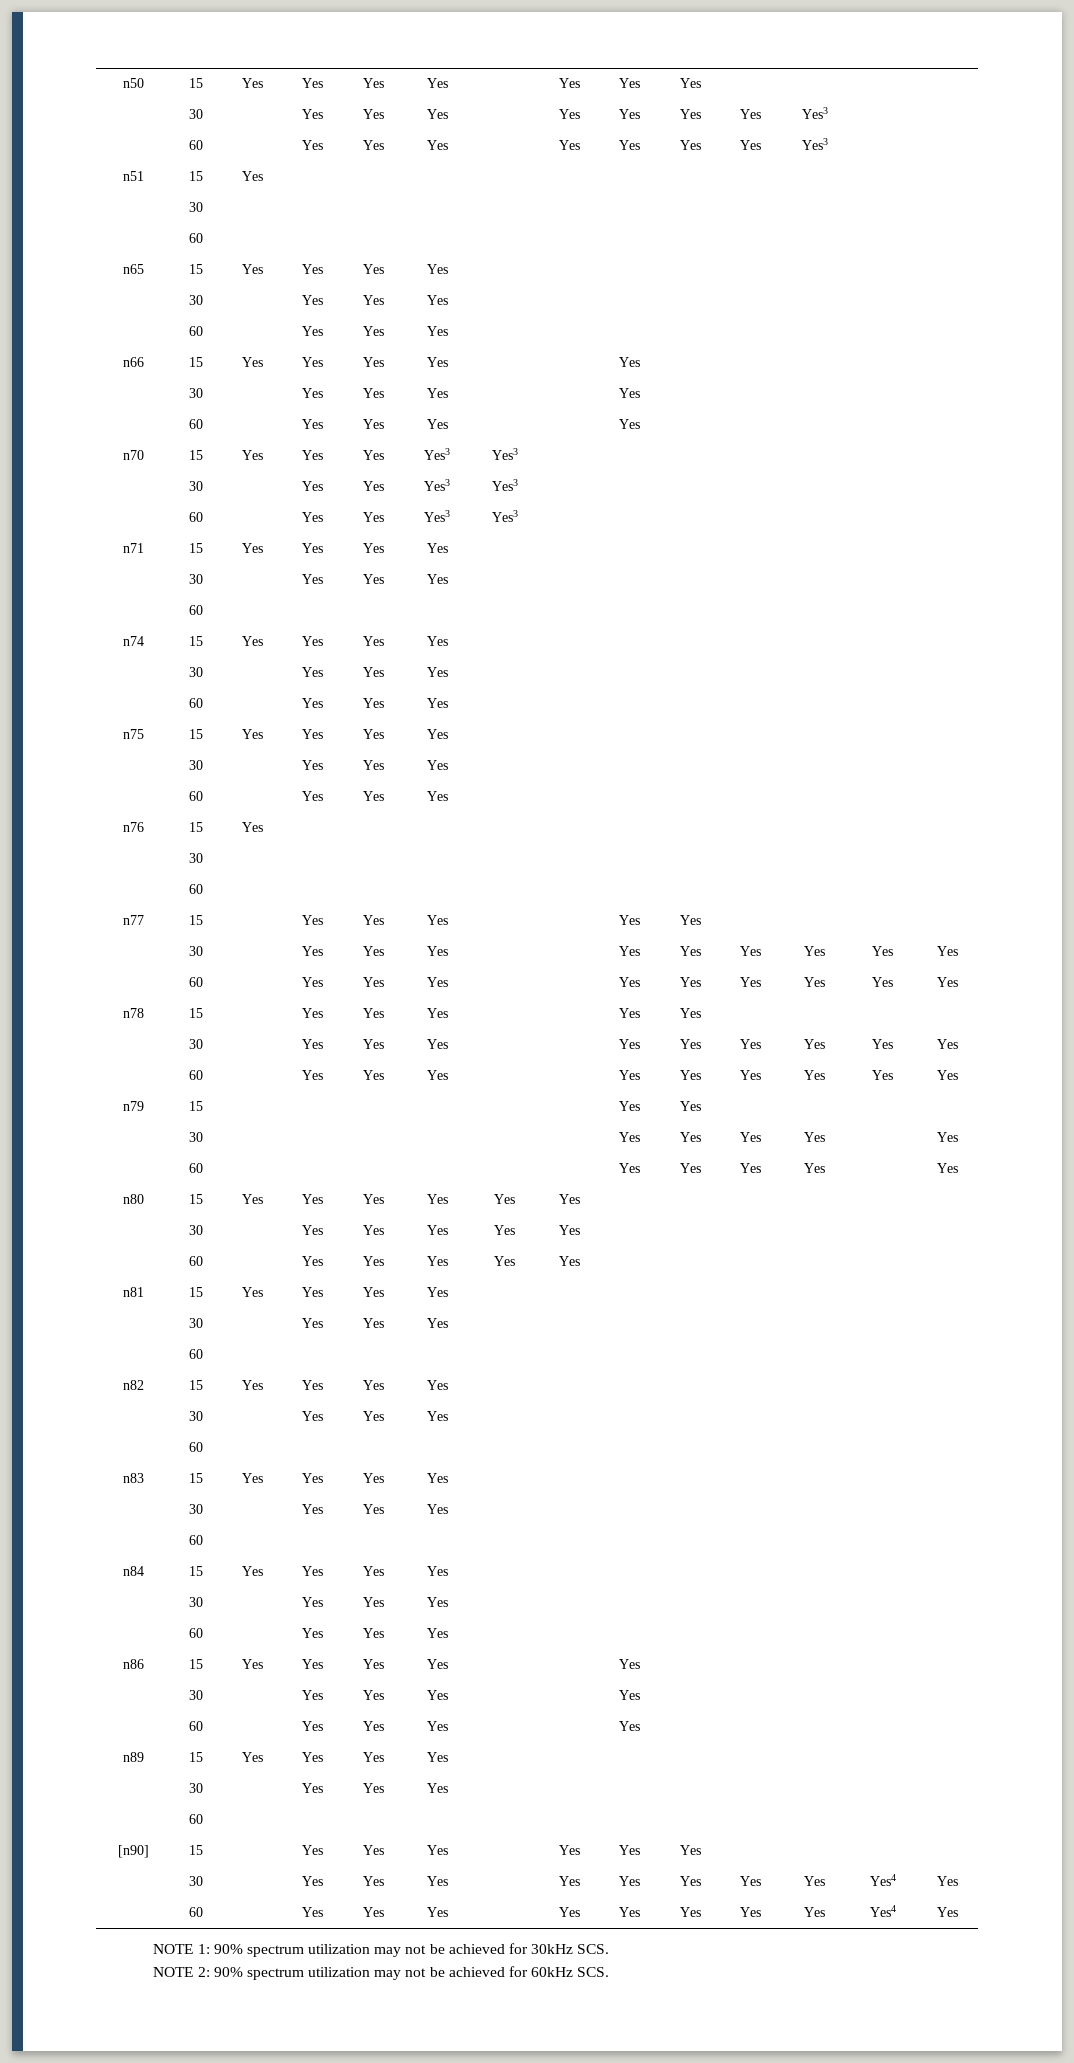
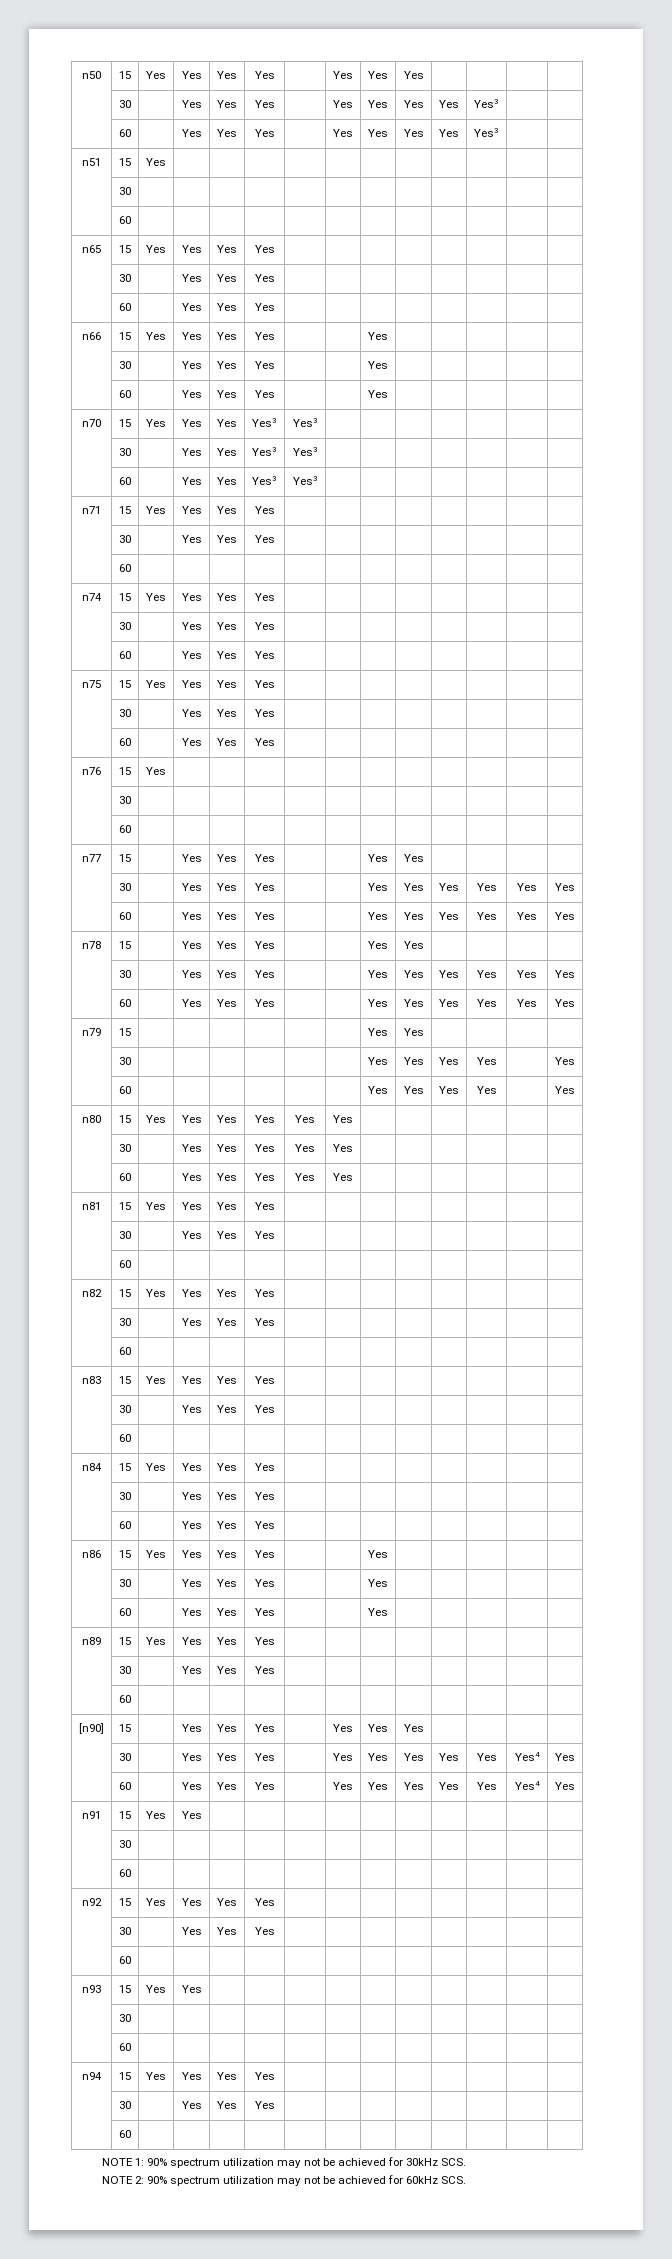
(958, 1912) none -> [82,1811,101,1819] [119,1811,131,1819] [146,1811,166,1819] [181,1811,202,1819] [119,1840,131,1848] [119,1869,131,1877] [82,1898,102,1906] [119,1898,131,1906] [146,1898,166,1906] [181,1898,202,1906] [217,1898,237,1906] [254,1898,275,1906] [119,1927,131,1935] [181,1927,202,1935] [217,1927,237,1935] [254,1927,275,1935] [119,1956,131,1964] [82,1985,101,1993] [119,1985,131,1993] [146,1985,166,1993] [181,1985,202,1993] [119,2014,131,2022] [119,2043,131,2051] [82,2072,102,2080] [119,2072,131,2080] [146,2072,166,2080] [181,2072,202,2080] [217,2072,237,2080] [254,2072,275,2080] [119,2101,131,2109] [181,2101,202,2109] [217,2101,237,2109] [254,2101,275,2109] [119,2130,131,2138] // n91 | 15 | Yes | Yes | | | | | | | | | | // | 30 | | | | | | | | | | | | // | 60 | | | | | | | | | | | | // n92 | 15 | Yes | Yes | Yes | Yes | | | | | | | | // | 30 | | Yes | Yes | Yes | | | | | | | | // | 60 | | | | | | | | | | | | // n93 | 15 | Yes | Yes | | | | | | | | | | // | 30 | | | | | | | | | | | | // | 60 | | | | | | | | | | | | // n94 | 15 | Yes | Yes | Yes | Yes | | | | | | | | // | 30 | | Yes | Yes | Yes | | | | | | | | // | 60 | | | | | | | | | | | |

